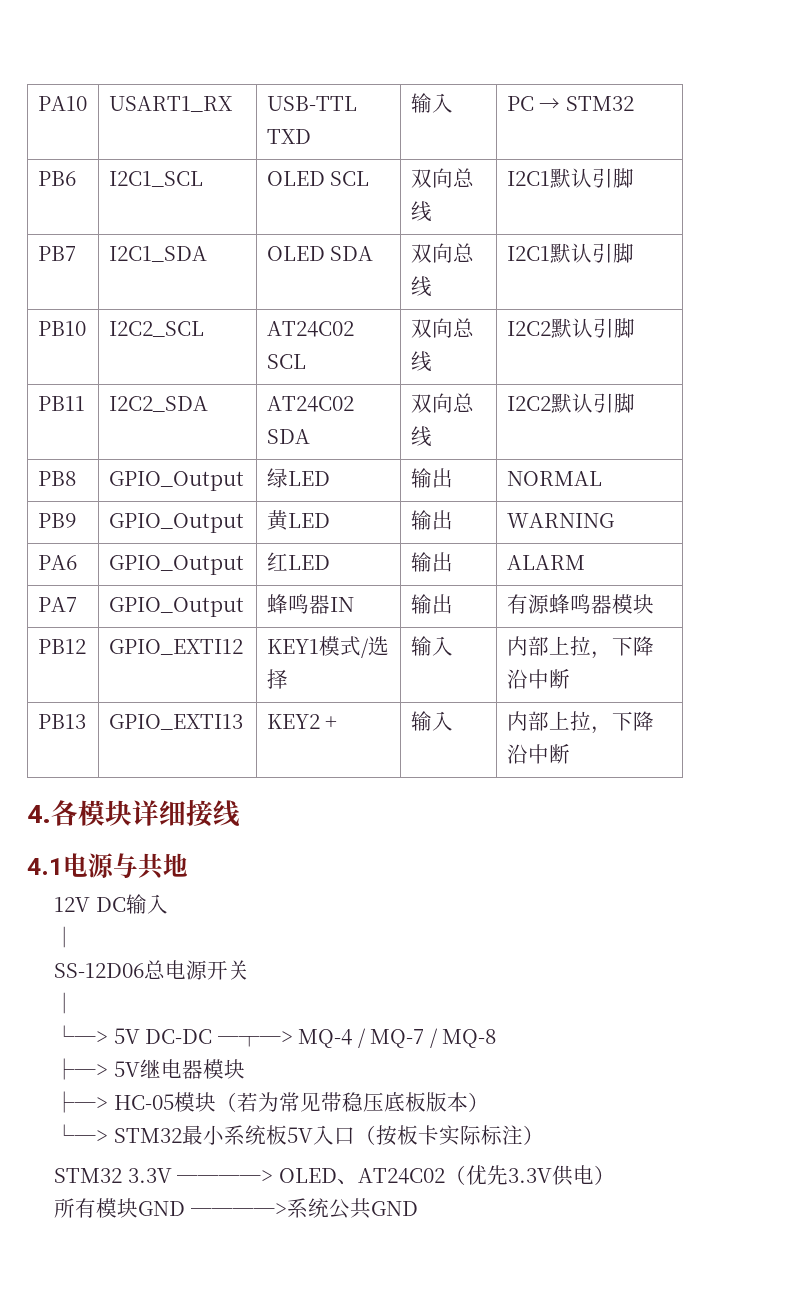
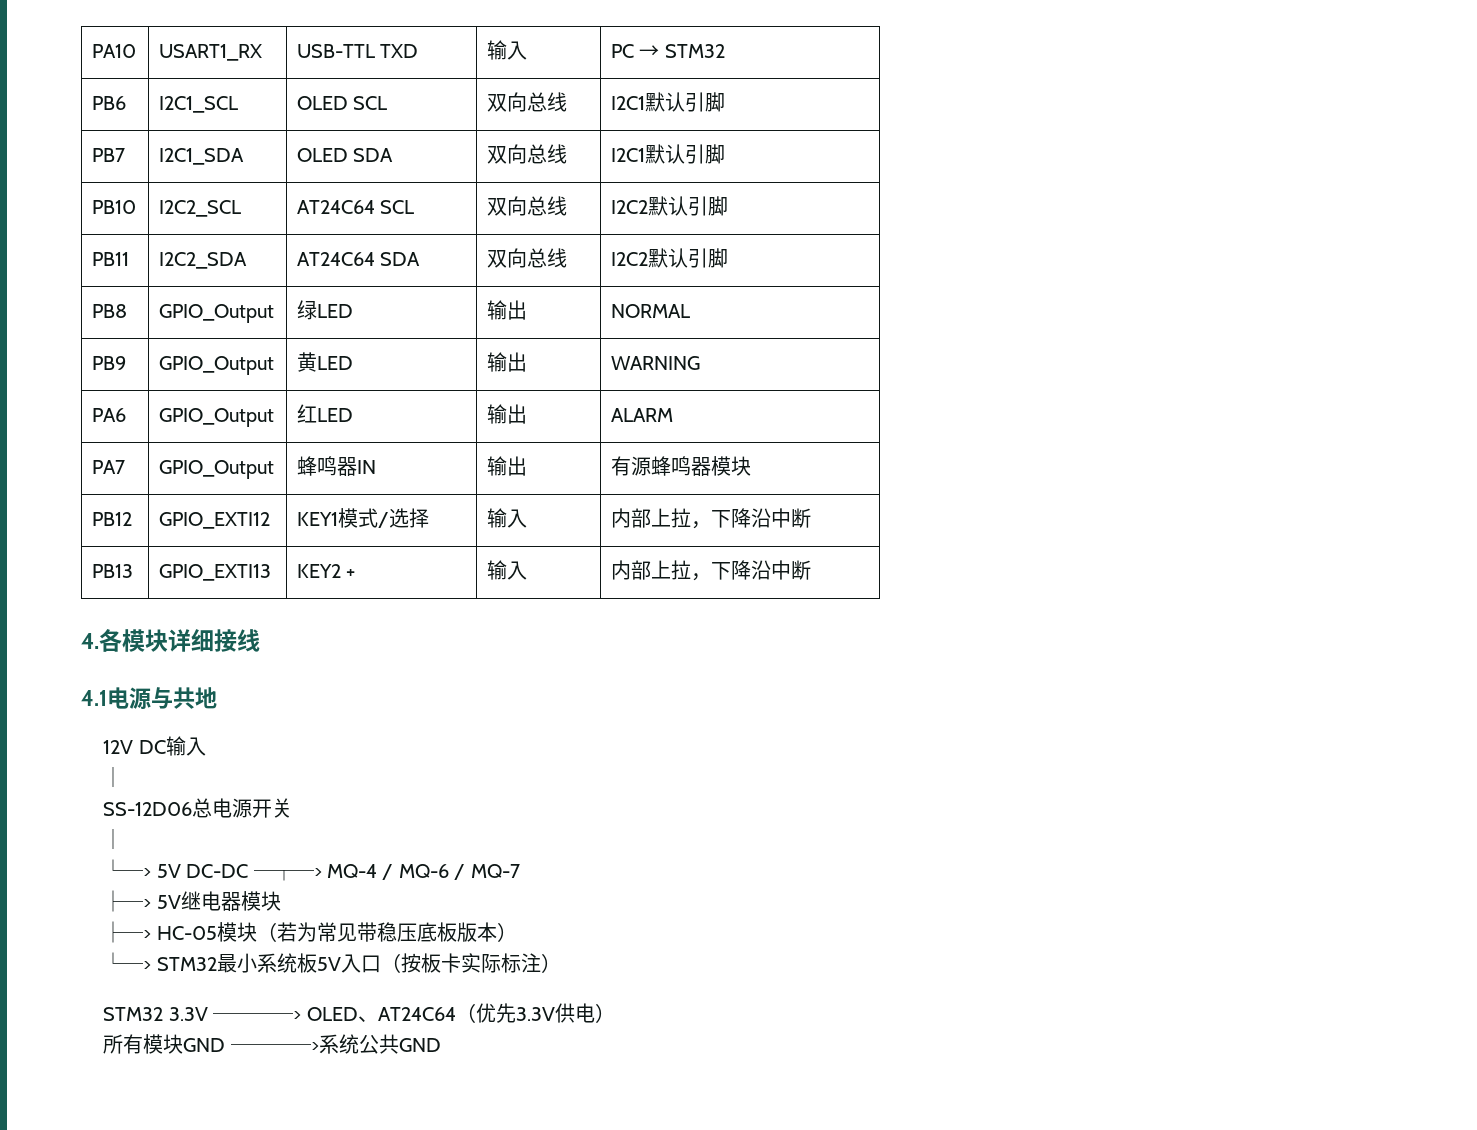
[266,321,354,337] AT24C02 -> [297,200,376,214] AT24C64
[266,396,354,412] AT24C02 -> [297,252,376,266] AT24C64
(366, 1038) none -> [398,864,466,880] MQ-6 /
[429,1028,497,1048] / MQ-8 -> (520, 871) none
[357,1168,445,1184] AT24C02 -> [377,1007,456,1021] AT24C64

